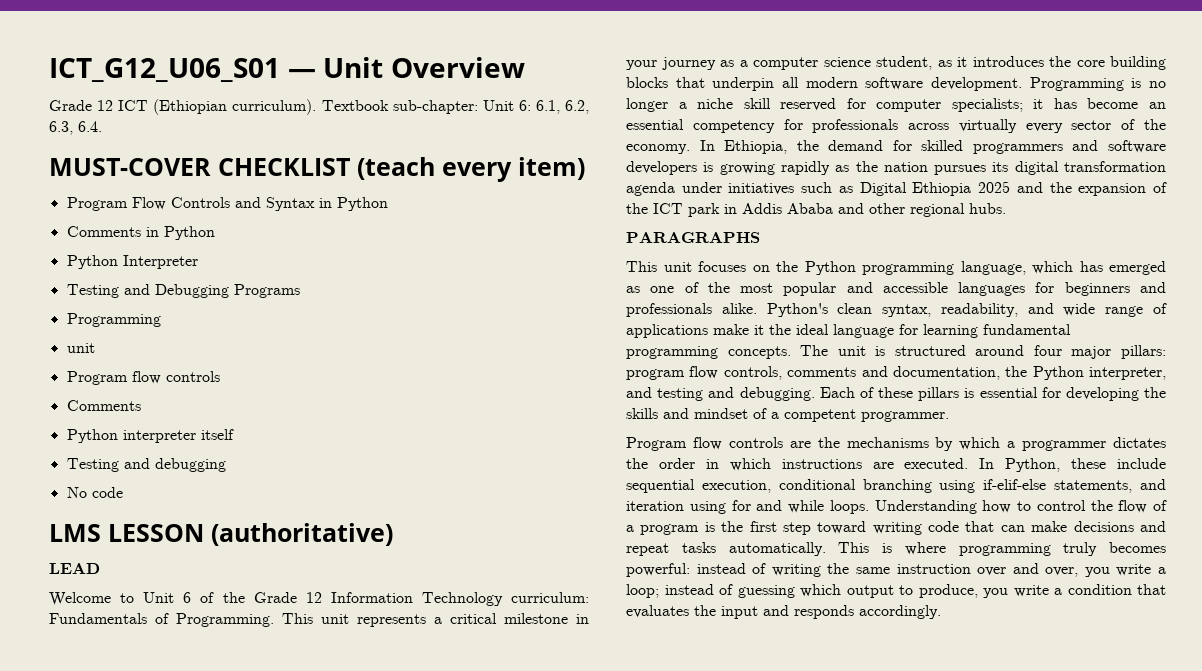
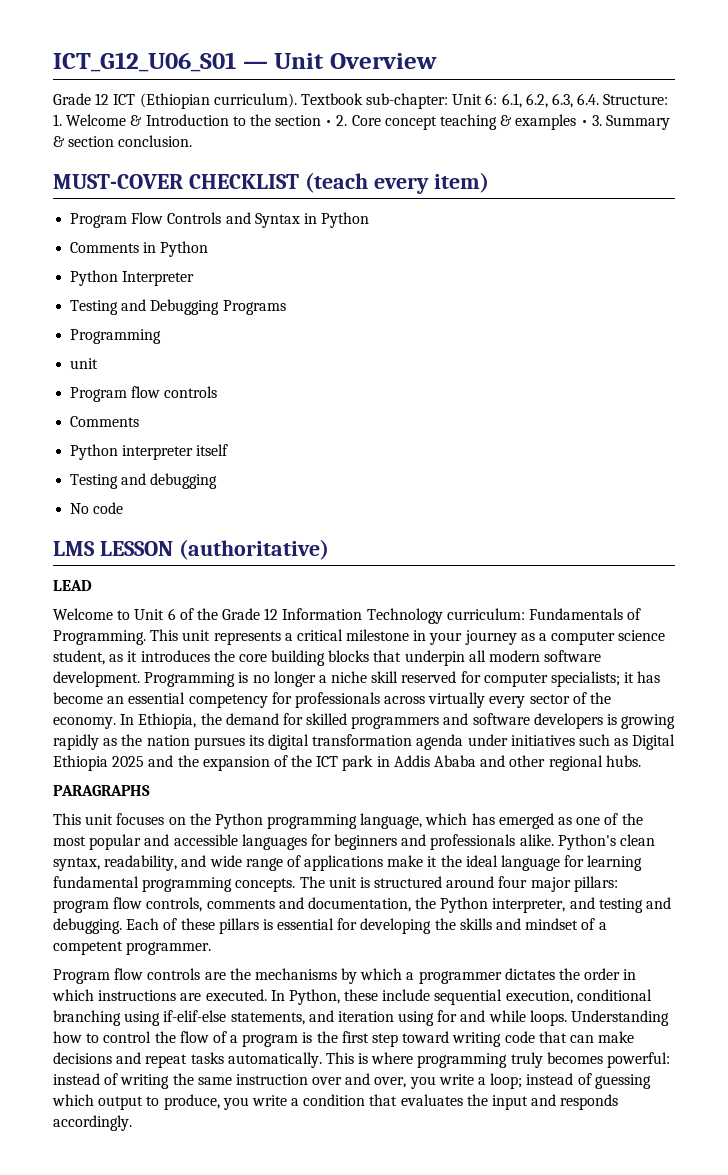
(102, 126) none -> [603,94,669,105] [53,114,670,130] [53,135,193,147] Structure: 1. Welcome & Introduction to the section • 2. Core concept teaching & examples • 3. Summary & section conclusion.

